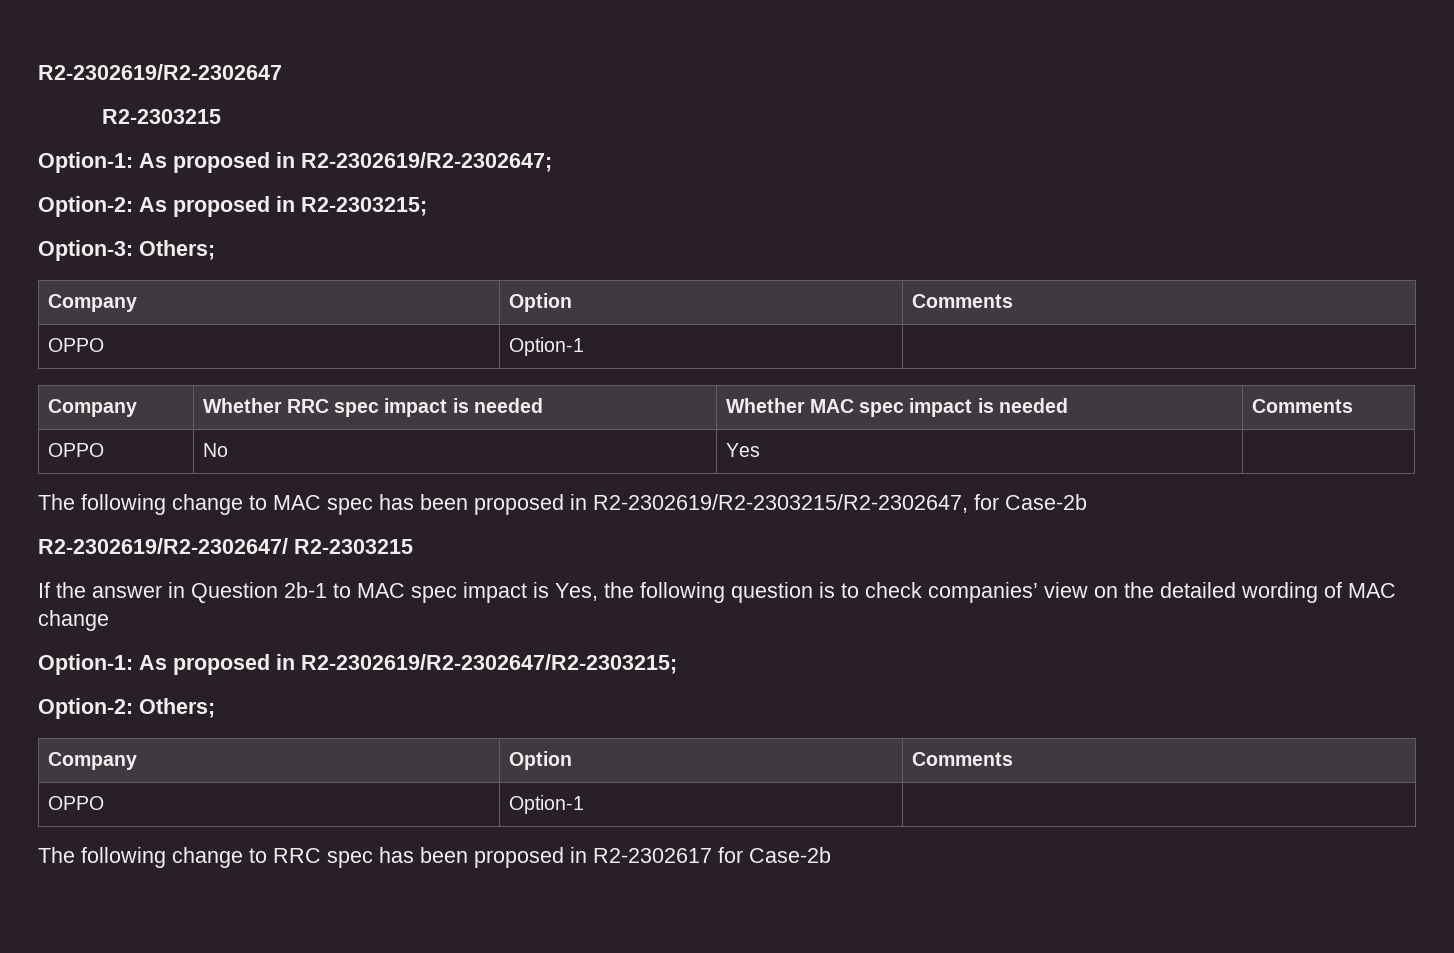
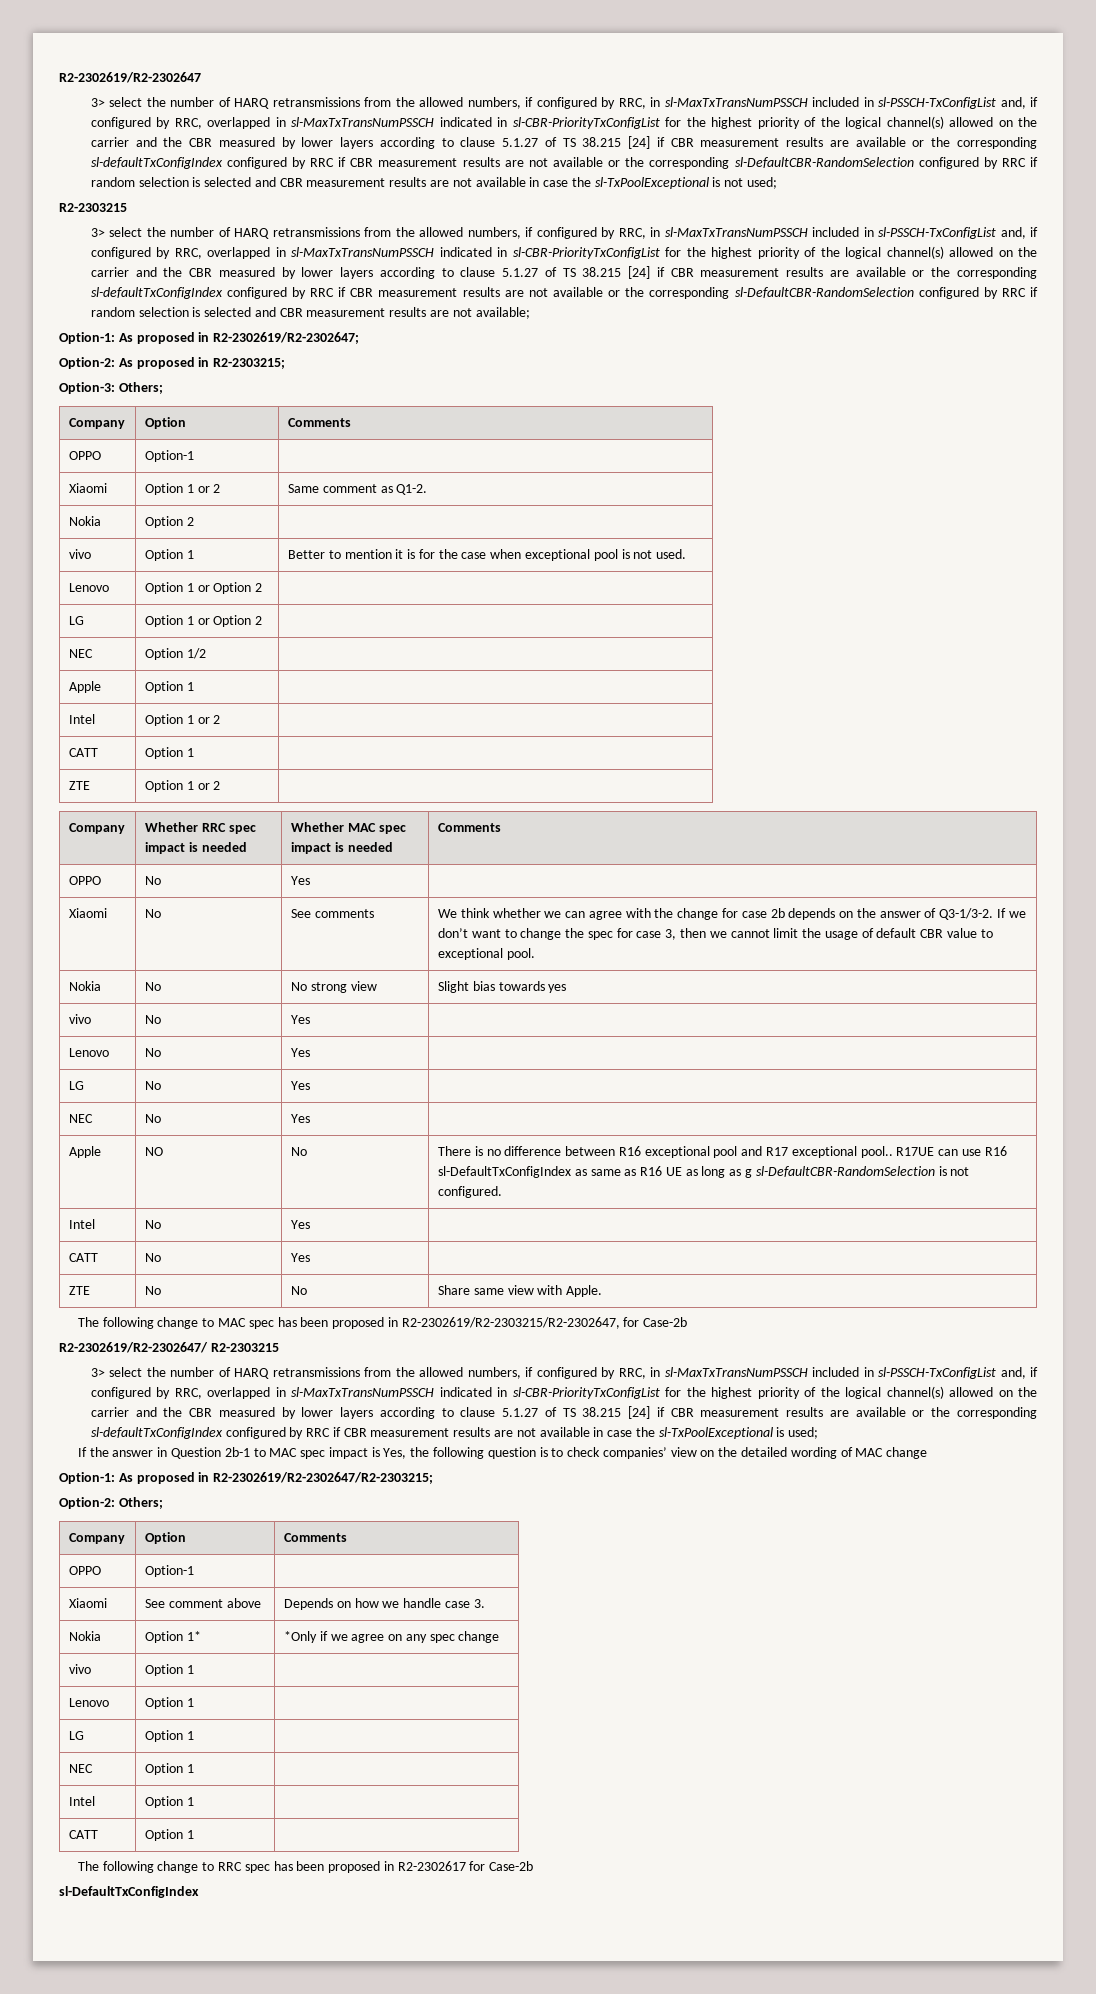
[102,109,222,124] R2-2303215 -> [90,97,1038,109] [90,116,1037,129] [90,136,1038,149] [90,157,1039,169] [90,177,777,189] [59,203,127,212] [90,227,1038,239] [90,246,1037,259] [90,266,1038,279] [90,287,1039,299] [90,307,530,319] 3> select the number of HARQ retransmissions from the allowed numbers, if configured by RRC, in sl-MaxTxTransNumPSSCH included in sl-PSSCH-TxConfigList and, if configured by RRC, overlapped in sl-MaxTxTransNumPSSCH indicated in sl-CBR-PriorityTxConfigList for the highest priority of the logical channel(s) allowed on the carrier and the CBR measured by lower layers according to clause 5.1.27 of TS 38.215 [24] if CBR measurement results are available or the corresponding sl-defaultTxConfigIndex configured by RRC if CBR measurement results are not available or the corresponding sl-DefaultCBR-RandomSelection configured by RRC if random selection is selected and CBR measurement results are not available in case the sl-TxPoolExceptional is not used; // R2-2303215 // 3> select the number of HARQ retransmissions from the allowed numbers, if configured by RRC, in sl-MaxTxTransNumPSSCH included in sl-PSSCH-TxConfigList and, if configured by RRC, overlapped in sl-MaxTxTransNumPSSCH indicated in sl-CBR-PriorityTxConfigList for the highest priority of the logical channel(s) allowed on the carrier and the CBR measured by lower layers according to clause 5.1.27 of TS 38.215 [24] if CBR measurement results are available or the corresponding sl-defaultTxConfigIndex configured by RRC if CBR measurement results are not available or the corresponding sl-DefaultCBR-RandomSelection configured by RRC if random selection is selected and CBR measurement results are not available;
(584, 346) none -> [68,483,107,493] [144,483,221,495] [287,484,428,495] [68,516,101,526] [144,516,194,528] [68,549,91,559] [144,549,194,561] [287,549,687,561] [68,583,109,592] [144,582,263,594] [68,616,84,625] [144,615,263,627] [68,649,93,658] [144,648,206,660] [68,681,101,693] [144,681,194,693] [68,714,95,724] [144,714,221,726] [68,748,98,757] [144,747,194,759] [68,781,90,790] [144,780,221,792] // Xiaomi | Option 1 or 2 | Same comment as Q1-2. // Nokia | Option 2 | // vivo | Option 1 | Better to mention it is for the case when exceptional pool is not used. // Lenovo | Option 1 or Option 2 | // LG | Option 1 or Option 2 | // NEC | Option 1/2 | // Apple | Option 1 | // Intel | Option 1 or 2 | // CATT | Option 1 | // ZTE | Option 1 or 2 |
(760, 450) none -> [68,908,107,918] [144,909,161,918] [290,909,374,918] [437,908,1026,920] [437,928,993,940] [437,948,535,960] [68,981,101,991] [144,982,161,991] [290,981,377,993] [437,981,567,993] [68,1014,91,1024] [144,1015,161,1024] [290,1015,310,1024] [68,1048,109,1057] [144,1048,161,1057] [290,1048,310,1057] [68,1081,84,1090] [144,1081,161,1090] [290,1081,310,1090] [68,1114,93,1123] [144,1114,161,1123] [290,1114,310,1123] [68,1146,101,1158] [144,1147,163,1156] [290,1147,307,1156] [437,1146,1007,1158] [437,1166,970,1178] [437,1186,502,1198] [68,1219,95,1229] [144,1220,161,1229] [290,1220,310,1229] [68,1253,98,1262] [144,1253,161,1262] [290,1253,310,1262] [68,1286,90,1295] [144,1286,161,1295] [290,1286,307,1295] [437,1285,603,1297] // Xiaomi | No | See comments | We think whether we can agree with the change for case 2b depends on the answer of Q3-1/3-2. If we don’t want to change the spec for case 3, then we cannot limit the usage of default CBR value to exceptional pool. // Nokia | No | No strong view | Slight bias towards yes // vivo | No | Yes | // Lenovo | No | Yes | // LG | No | Yes | // NEC | No | Yes | // Apple | NO | No | There is no difference between R16 exceptional pool and R17 exceptional pool.. R17UE can use R16 sl-DefaultTxConfigIndex as same as R16 UE as long as g sl-DefaultCBR-RandomSelection is not configured. // Intel | No | Yes | // CATT | No | Yes | // ZTE | No | No | Share same view with Apple.
(413, 546) none -> [90,1367,1038,1379] [90,1386,1037,1399] [90,1406,1038,1419] [90,1427,819,1439] // 3> select the number of HARQ retransmissions from the allowed numbers, if configured by RRC, in sl-MaxTxTransNumPSSCH included in sl-PSSCH-TxConfigList and, if configured by RRC, overlapped in sl-MaxTxTransNumPSSCH indicated in sl-CBR-PriorityTxConfigList for the highest priority of the logical channel(s) allowed on the carrier and the CBR measured by lower layers according to clause 5.1.27 of TS 38.215 [24] if CBR measurement results are available or the corresponding sl-defaultTxConfigIndex configured by RRC if CBR measurement results are not available in case the sl-TxPoolExceptional is used;
(584, 804) none -> [68,1598,107,1608] [144,1598,261,1608] [283,1598,485,1610] [68,1631,101,1641] [144,1631,201,1643] [283,1631,500,1643] [68,1664,91,1674] [144,1664,194,1676] [68,1698,109,1707] [144,1697,194,1709] [68,1731,84,1740] [144,1730,194,1742] [68,1764,93,1773] [144,1763,194,1775] [68,1796,95,1806] [144,1796,194,1808] [68,1830,98,1839] [144,1829,194,1841] // Xiaomi | See comment above | Depends on how we handle case 3. // Nokia | Option 1* | *Only if we agree on any spec change // vivo | Option 1 | // Lenovo | Option 1 | // LG | Option 1 | // NEC | Option 1 | // Intel | Option 1 | // CATT | Option 1 |
(831, 855) none -> [59,1886,199,1898] // sl-DefaultTxConfigIndex

